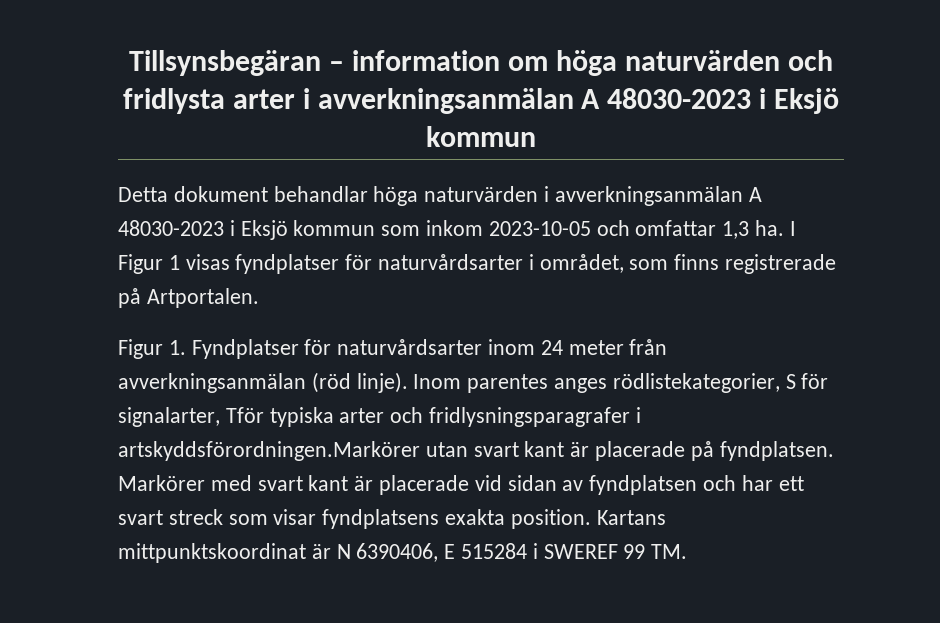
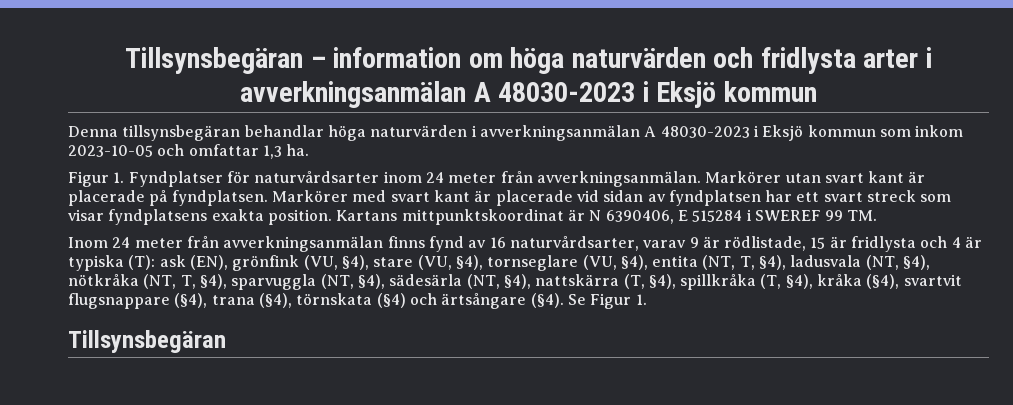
[118,186,268,202] Detta dokument -> [68,125,241,141] Denna tillsynsbegäran
[789,221,796,236] [118,254,837,274] [118,288,259,308] I Figur 1 visas fyndplatser för naturvårdsarter i området, som finns registrerade på Artportalen. -> (310, 150) none
[118,372,829,393] [118,407,641,427] [118,441,420,461] avverkningsanmälan (röd linje). Inom parentes anges rödlistekategorier, S för signalarter, Tför typiska arter och fridlysningsparagrafer i artskyddsförordningen.Markörer -> [536,171,782,187] avverkningsanmälan. Markörer
[703,475,737,491] och -> (761, 198) none
(688, 551) none -> [68,236,983,252] [68,255,931,271] [68,274,962,290] [68,293,647,309] [68,330,226,353] // Inom 24 meter från avverkningsanmälan finns fynd av 16 naturvårdsarter, varav 9 är rödlistade, 15 är fridlysta och 4 är typiska (T): ask (EN), grönfink (VU, §4), stare (VU, §4), tornseglare (VU, §4), entita (NT, T, §4), ladusvala (NT, §4), nötkråka (NT, T, §4), sparvuggla (NT, §4), sädesärla (NT, §4), nattskärra (T, §4), spillkråka (T, §4), kråka (§4), svartvit flugsnappare (§4), trana (§4), törnskata (§4) och ärtsångare (§4). Se Figur 1. // Tillsynsbegäran

